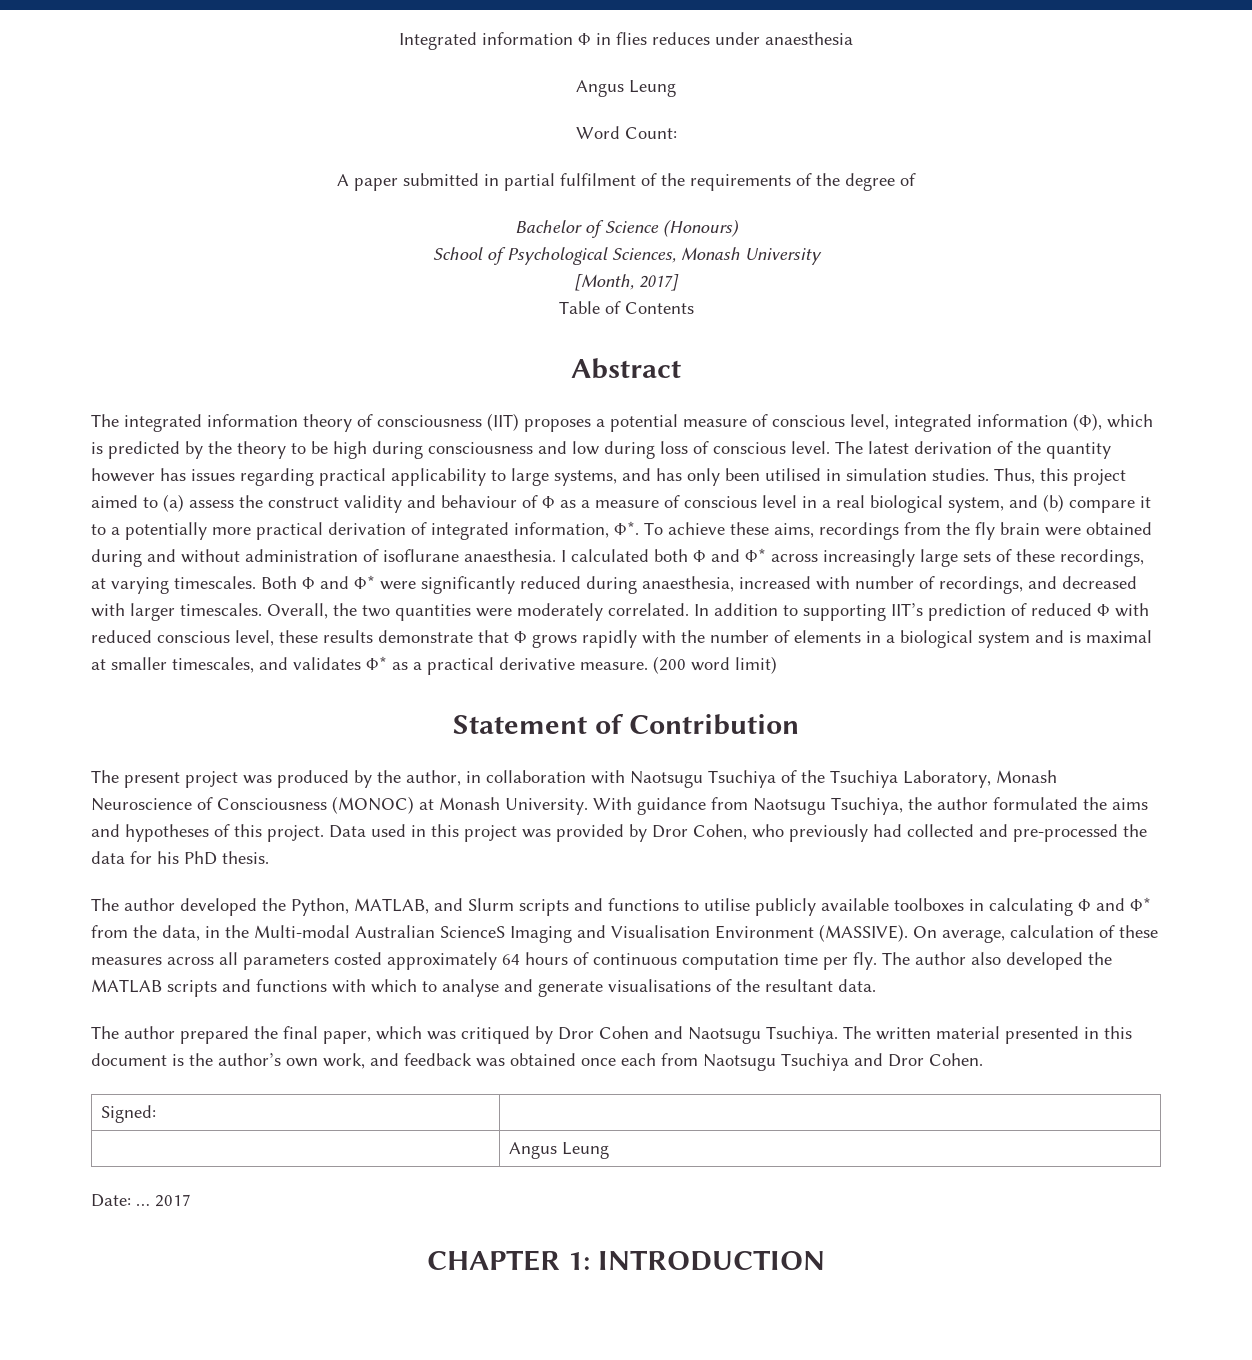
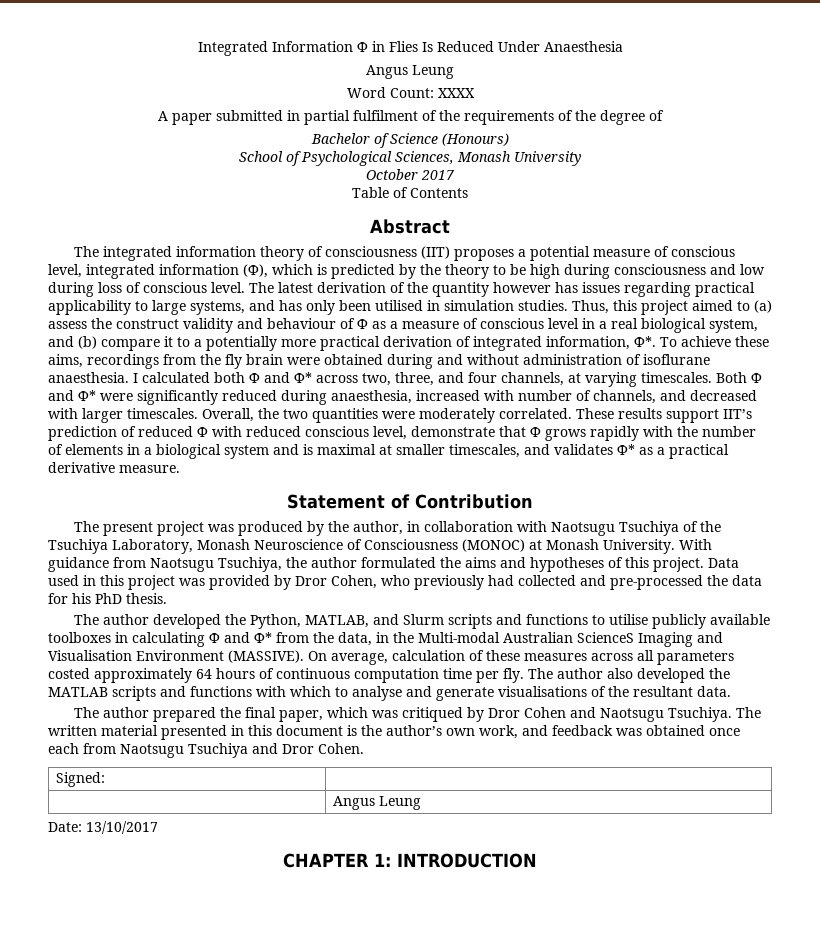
[482,32,573,45] information -> [271,41,353,52] Information
[616,32,853,45] flies reduces under anaesthesia -> [388,41,623,52] Flies Is Reduced Under Anaesthesia
(677, 133) none -> [437,88,475,98] XXXX
[574,274,679,291] [Month, 2017] -> [366,169,455,180] October 2017
[823,549,1144,567] increasingly large sets of these recordings, -> [362,372,564,386] two, three, and four channels,
[939,576,1023,594] recordings, -> [593,390,656,404] channels,
[694,603,886,621] In addition to supporting -> [576,408,719,423] These results support
[279,630,373,643] these results -> (407, 433) none
[653,656,777,674] (200 word limit) -> (180, 469) none
[136,1194,191,1207] … 2017 -> [86,821,158,834] 13/10/2017

